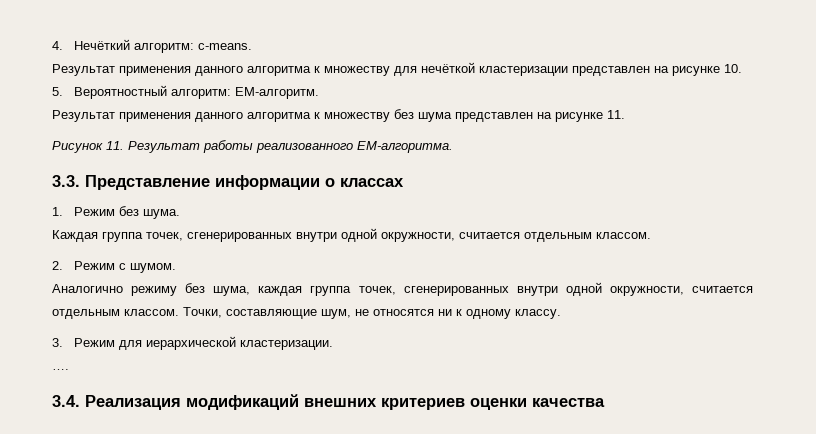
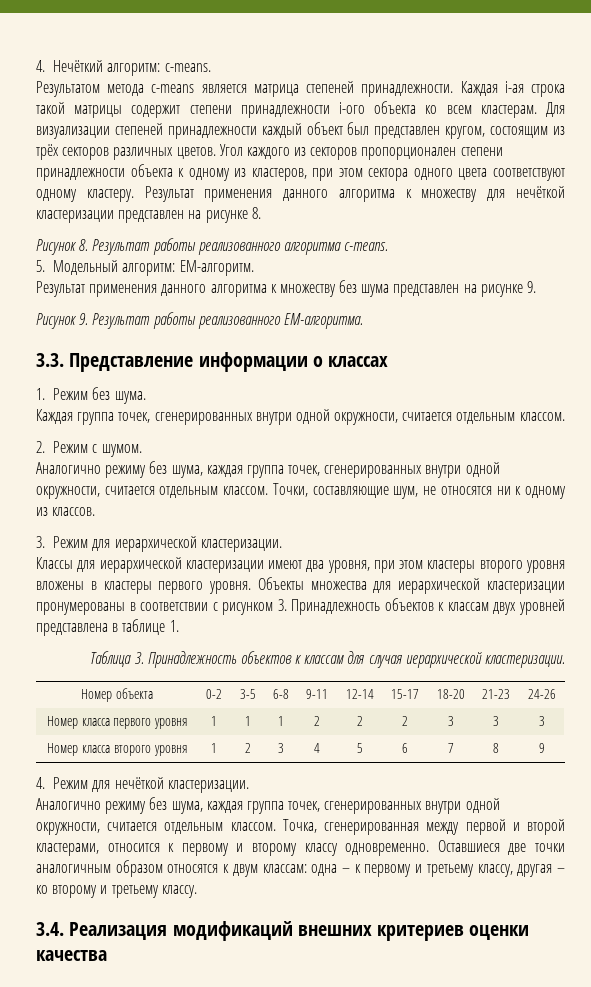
(253, 46) none -> [36,81,565,97] [36,101,565,118] [36,122,566,139] [36,144,503,160] [36,164,566,181] [36,189,134,202] Результатом метода c-means является матрица степеней принадлежности. Каждая i-ая строка такой матрицы содержит степени принадлежности i-ого объекта ко всем кластерам. Для визуализации степеней принадлежности каждый объект был представлен кругом, состоящим из трёх секторов различных цветов. Угол каждого из секторов пропорционален степени принадлежности объекта к одному из кластеров, при этом сектора одного цвета соответствуют одному кластеру.
[724,64,742,73] 10. -> [251,207,261,219] [36,238,389,255] 8. // Рисунок 8. Результат работы реализованного алгоритма c-means.
[74,85,168,99] Вероятностный -> [53,260,119,275] Модельный
[607,110,625,119] [52,141,124,153] 11. // Рисунок 11. -> [527,281,537,293] [36,313,89,329] 9. // Рисунок 9.
[515,309,561,319] классу. -> [36,507,96,516] из классов.
[52,369,69,370] …. -> [36,557,565,573] [36,577,565,594] [36,598,566,615] [36,619,179,636] [90,651,565,668] [81,688,153,702] [206,689,222,699] [239,689,256,699] [273,689,289,699] [306,689,328,699] [345,689,374,699] [391,689,419,699] [436,689,465,699] [482,689,510,699] [527,689,556,699] [46,716,188,729] [211,716,217,726] [244,716,251,726] [278,716,284,726] [314,716,320,726] [356,716,363,726] [402,716,408,726] [447,716,454,726] [493,716,499,726] [538,716,545,726] [47,743,187,756] [211,743,217,753] [244,743,251,753] [278,743,284,753] [314,743,320,753] [356,743,363,753] [402,743,408,753] [447,743,454,753] [493,743,499,753] [538,743,545,753] [36,777,249,793] [36,797,500,814] [36,819,565,835] [36,840,566,856] [36,860,565,877] [36,885,197,898] Классы для иерархической кластеризации имеют два уровня, при этом кластеры второго уровня вложены в кластеры первого уровня. Объекты множества для иерархической кластеризации пронумерованы в соответствии с рисунком 3. Принадлежность объектов к классам двух уровней представлена в таблице 1. // Таблица 3. Принадлежность объектов к классам для случая иерархической кластеризации. // Номер объекта | 0-2 | 3-5 | 6-8 | 9-11 | 12-14 | 15-17 | 18-20 | 21-23 | 24-26 // Номер класса первого уровня | 1 | 1 | 1 | 2 | 2 | 2 | 3 | 3 | 3 // Номер класса второго уровня | 1 | 2 | 3 | 4 | 5 | 6 | 7 | 8 | 9 // 4. Режим для нечёткой кластеризации. // Аналогично режиму без шума, каждая группа точек, сгенерированных внутри одной окружности, считается отдельным классом. Точка, сгенерированная между первой и второй кластерами, относится к первому и второму классу одновременно. Оставшиеся две точки аналогичным образом относятся к двум классам: одна – к первому и третьему классу, другая – ко второму и третьему классу.

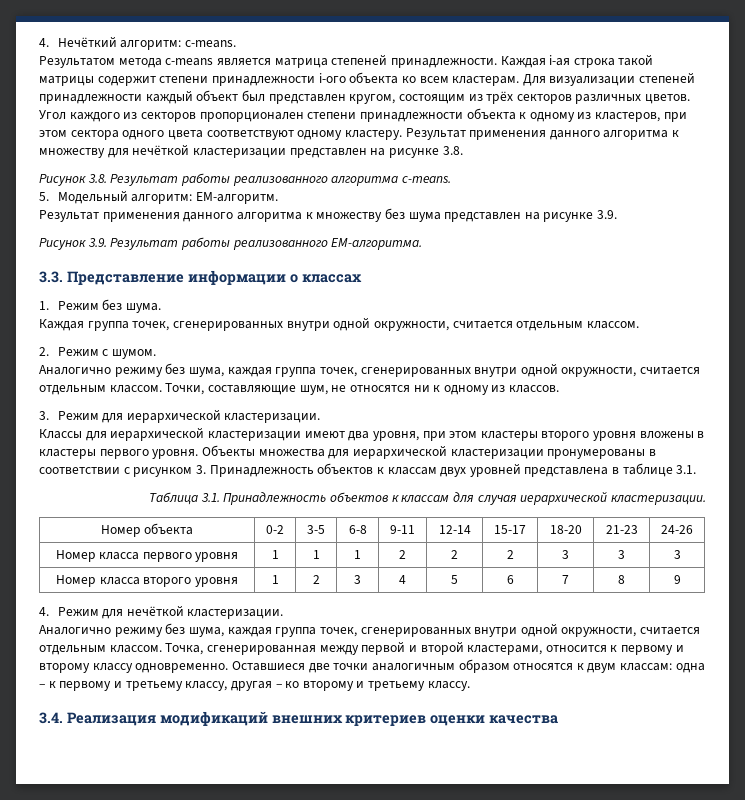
[251,207,261,219] [36,239,89,255] 8. // Рисунок 8. -> [442,146,463,155] [39,174,107,186] 3.8. // Рисунок 3.8.
[527,281,537,293] [36,313,89,329] 9. // Рисунок 9. -> [597,210,618,219] [39,238,107,250] 3.9. // Рисунок 3.9.
[169,620,179,632] 1. -> [676,465,697,474] 3.1.
[134,652,144,664] 3. -> [200,493,220,502] 3.1.

